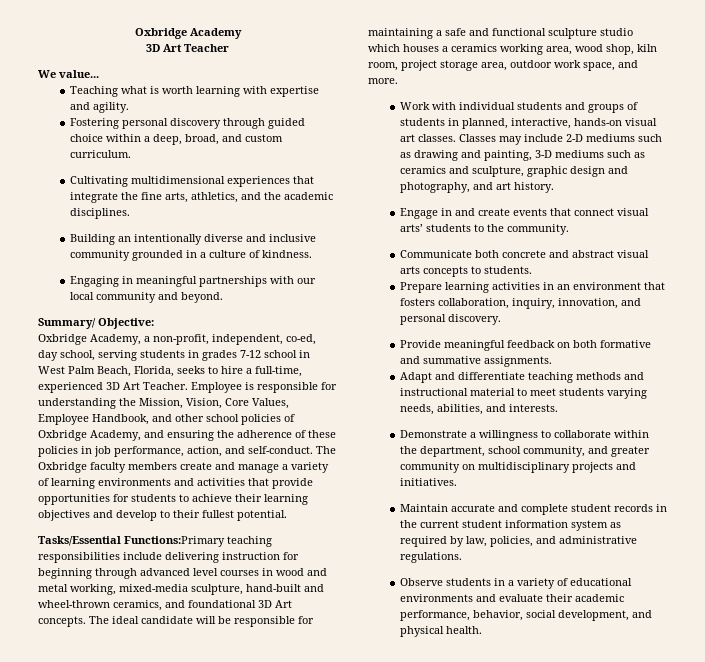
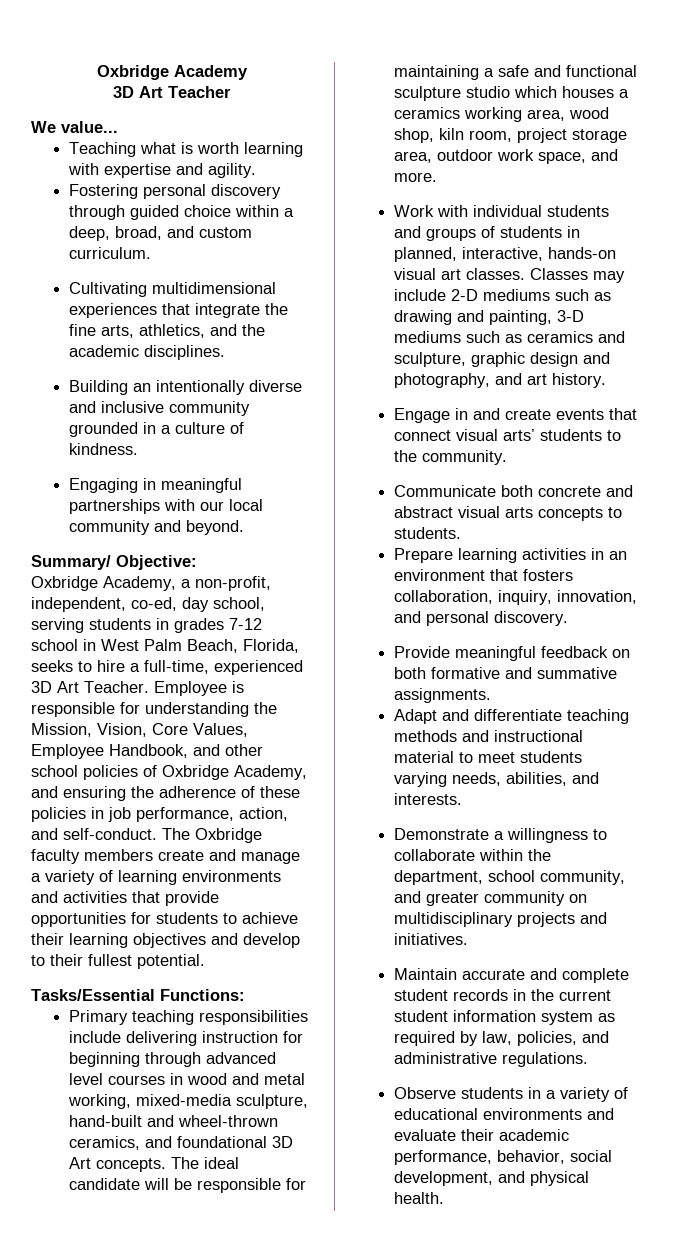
[124,536,225,547] Functions:Primary -> [160,989,245,1001] [68,1010,128,1025] Functions: // Primary

